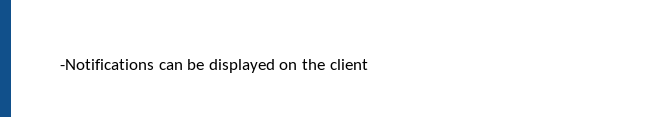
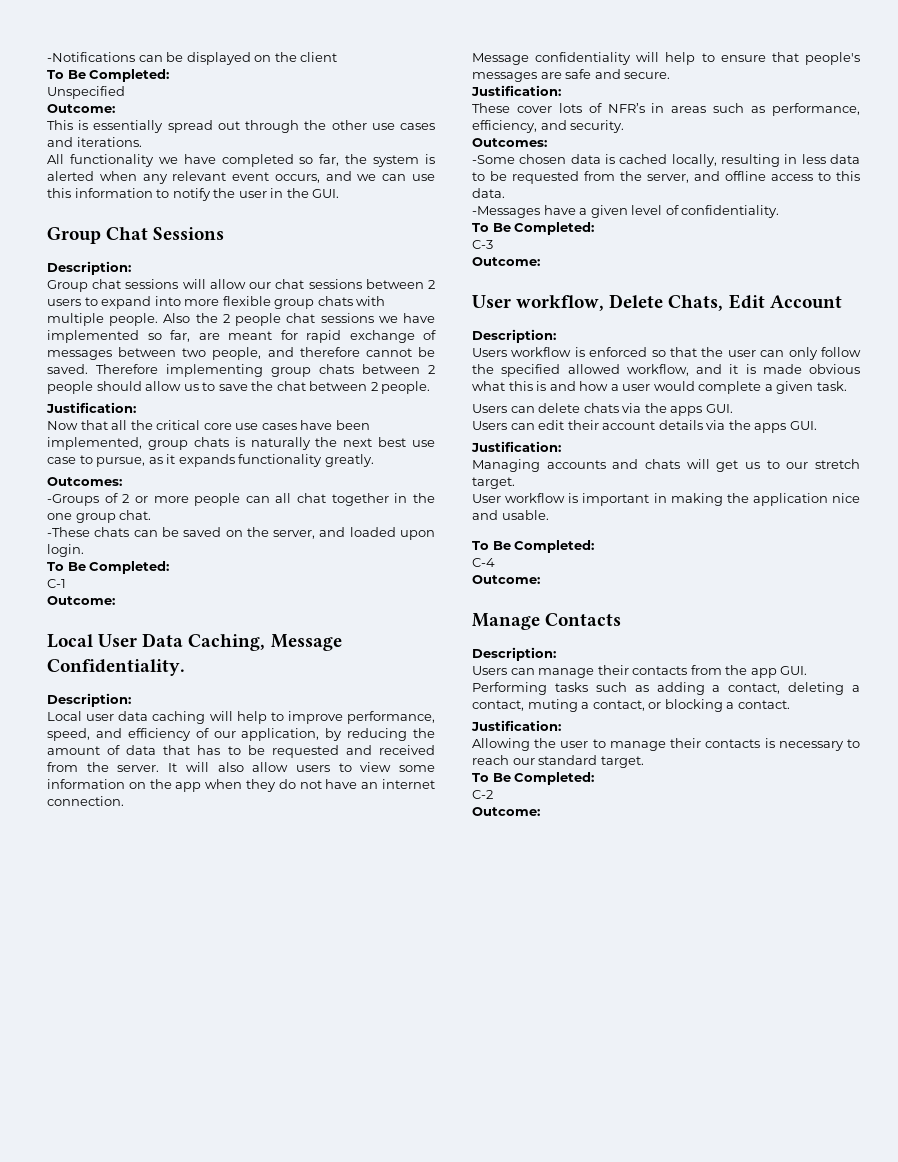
(368, 64) none -> [47,69,170,82] [47,86,125,99] [47,104,115,113] [47,120,436,133] [47,137,142,147] [47,154,436,167] [47,171,435,184] [47,188,340,201] [47,227,225,244] [47,261,131,275] [47,279,436,292] [47,296,386,309] [47,313,436,326] [47,330,436,343] [47,347,435,360] [47,364,435,377] [47,381,431,394] [46,402,136,413] [47,420,370,430] [47,437,435,450] [47,454,374,467] [47,477,122,486] [47,493,435,506] [47,510,152,523] [47,527,436,540] [47,544,84,557] [47,561,170,574] [47,579,66,588] [47,596,115,605] [47,633,342,651] [47,659,185,676] [47,693,131,707] [47,711,435,724] [47,728,435,741] [47,745,435,758] [47,762,435,772] [47,779,436,792] [47,796,124,806] [472,52,860,65] [472,69,671,82] [471,85,561,96] [472,103,860,116] [472,120,625,133] [472,138,547,147] [472,154,860,167] [472,171,860,184] [472,188,505,198] [472,205,780,218] [472,222,595,235] [472,240,493,249] [472,257,540,266] [472,294,842,311] [472,329,556,343] [472,347,861,360] [472,364,860,377] [472,381,847,394] [472,403,733,416] [472,420,817,433] [471,441,561,452] [472,459,860,472] [472,477,515,489] [472,493,860,506] [472,510,549,520] [472,540,595,553] [472,558,495,567] [472,575,540,584] [472,613,622,630] [472,647,556,661] [472,665,808,678] [472,682,860,695] [472,699,790,712] [471,720,561,731] [472,738,860,751] [472,755,644,768] [472,772,595,785] [472,790,493,799] [472,807,540,816] // To Be Completed: // Unspecified // Outcome: // This is essentially spread out through the other use cases and iterations. // All functionality we have completed so far, the system is alerted when any relevant event occurs, and we can use this information to notify the user in the GUI. // Group Chat Sessions // Description: // Group chat sessions will allow our chat sessions between 2 users to expand into more flexible group chats with multiple people. Also the 2 people chat sessions we have implemented so far, are meant for rapid exchange of messages between two people, and therefore cannot be saved. Therefore implementing group chats between 2 people should allow us to save the chat between 2 people. // Justification: // Now that all the critical core use cases have been implemented, group chats is naturally the next best use case to pursue, as it expands functionality greatly. // Outcomes: // -Groups of 2 or more people can all chat together in the one group chat. // -These chats can be saved on the server, and loaded upon login. // To Be Completed: // C-1 // Outcome: // Local User Data Caching, Message Confidentiality. // Description: // Local user data caching will help to improve performance, speed, and efficiency of our application, by reducing the amount of data that has to be requested and received from the server. It will also allow users to view some information on the app when they do not have an internet connection. // Message confidentiality will help to ensure that people's messages are safe and secure. // Justification: // These cover lots of NFR’s in areas such as performance, efficiency, and security. // Outcomes: // -Some chosen data is cached locally, resulting in less data to be requested from the server, and offline access to this data. // -Messages have a given level of confidentiality. // To Be Completed: // C-3 // Outcome: // User workflow, Delete Chats, Edit Account // Description: // Users workflow is enforced so that the user can only follow the specified allowed workflow, and it is made obvious what this is and how a user would complete a given task. // Users can delete chats via the apps GUI. // Users can edit their account details via the apps GUI. // Justification: // Managing accounts and chats will get us to our stretch target. // User workflow is important in making the application nice and usable. // To Be Completed: // C-4 // Outcome: // Manage Contacts // Description: // Users can manage their contacts from the app GUI. Performing tasks such as adding a contact, deleting a contact, muting a contact, or blocking a contact. // Justification: // Allowing the user to manage their contacts is necessary to reach our standard target. // To Be Completed: // C-2 // Outcome:

